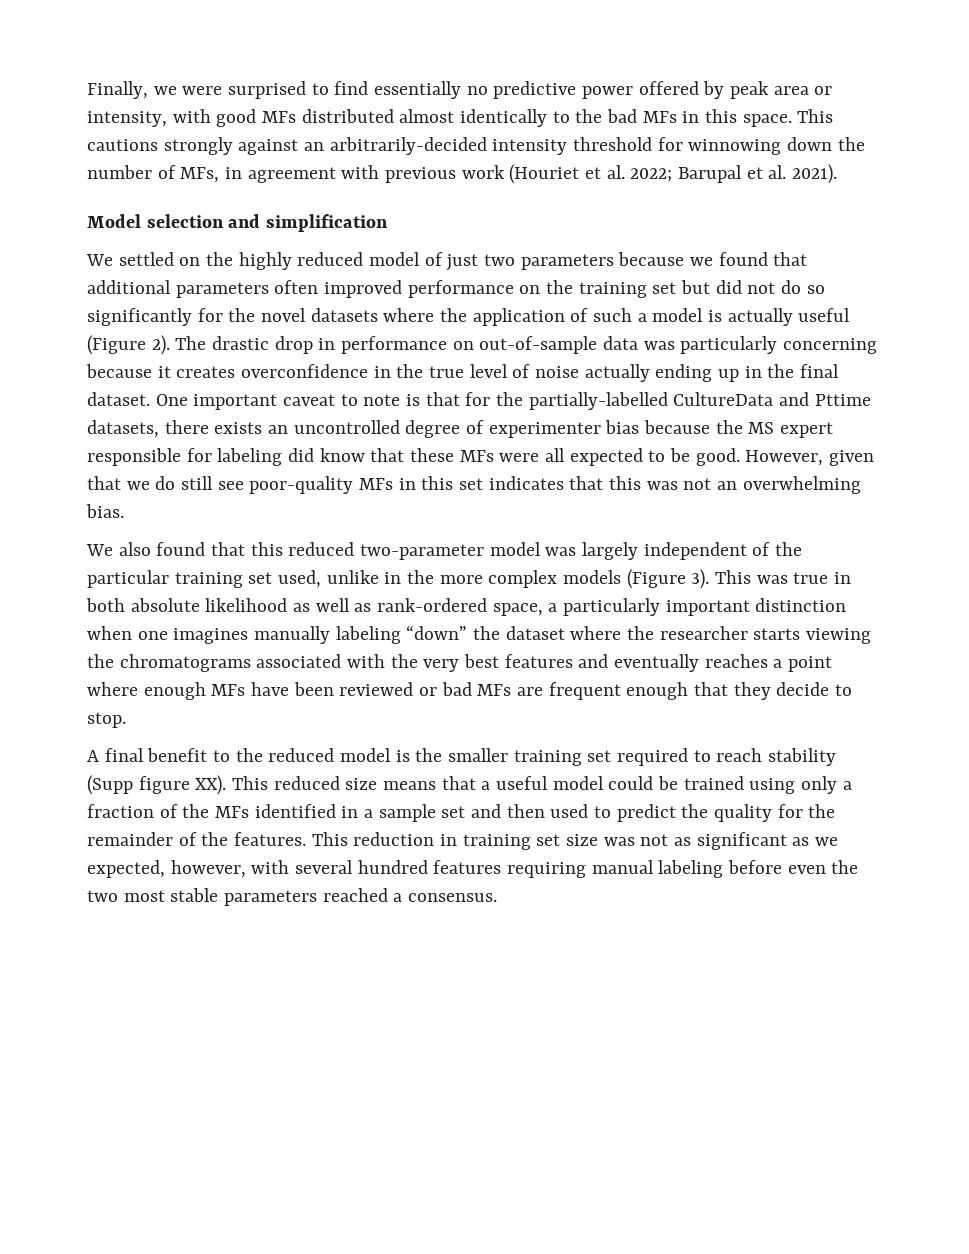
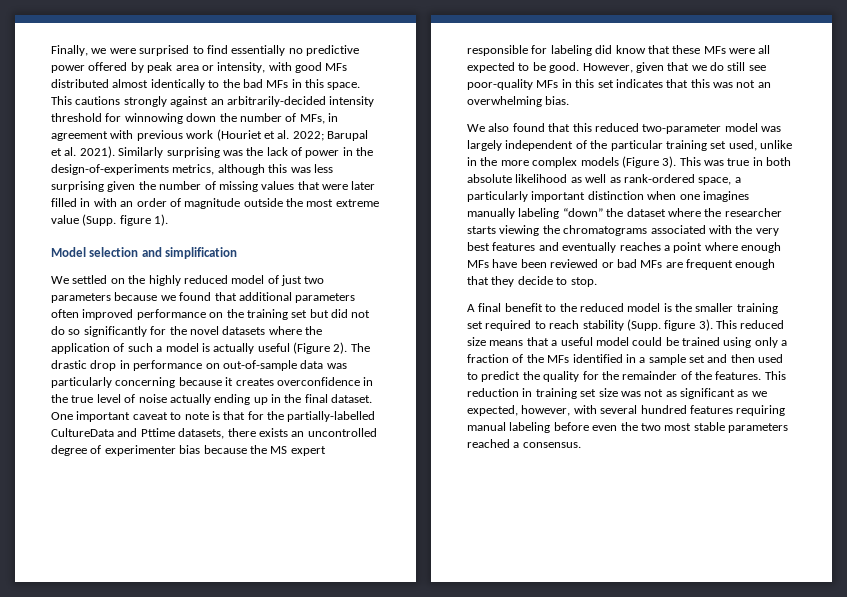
(838, 174) none -> [118,147,374,158] [51,164,333,175] [51,181,376,192] [51,198,379,209] [51,214,169,226] Similarly surprising was the lack of power in the design-of-experiments metrics, although this was less surprising given the number of missing values that were later filled in with an order of magnitude outside the most extreme value (Supp. figure 1).
[87,775,227,795] (Supp figure XX). -> [626,319,713,331] (Supp. figure 3).

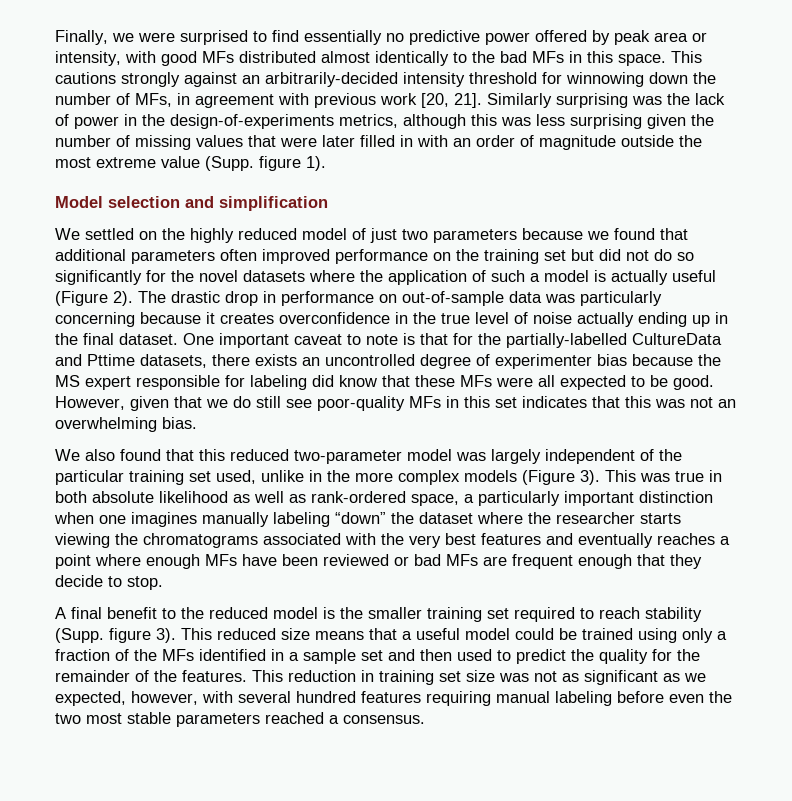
[216,129,368,141] [51,146,115,158] (Houriet et al. 2022; Barupal et al. 2021). -> [421,93,482,108] [20, 21].

